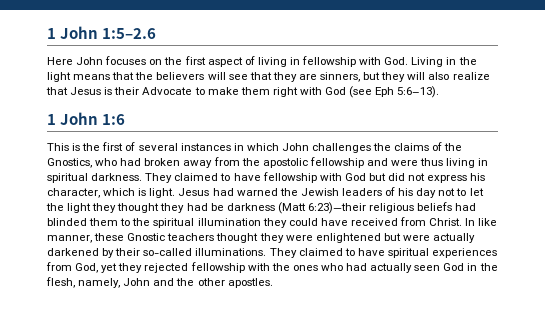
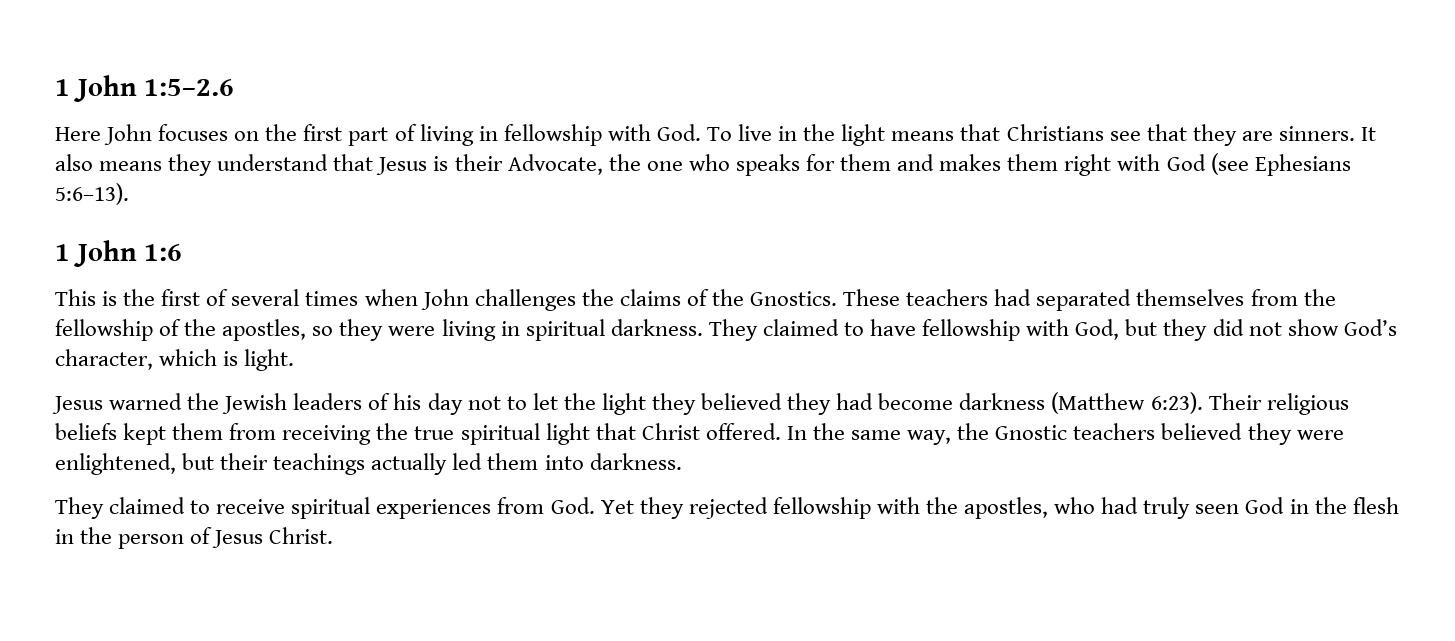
[207,57,243,67] aspect -> [348,127,389,146] part
[411,57,444,67] Living -> [706,124,773,141] To live
[135,72,226,80] the believers will -> [1006,124,1104,141] Christians
[320,72,490,82] [46,87,239,95] sinners, but they will also realize that Jesus is their Advocate to make -> [1278,126,1376,141] [55,154,1002,176] sinners. It also means they understand that Jesus is their Advocate, the one who speaks for them and makes
[375,87,395,97] Eph -> [1254,154,1351,176] Ephesians
[180,143,279,151] instances in which -> [305,289,418,306] times when
[47,157,444,168] Gnostics, who had broken away from the apostolic fellowship and were thus -> [750,289,1336,311] [55,319,436,341] Gnostics. These teachers had separated themselves from the fellowship of the apostles, so they were
[344,173,486,183] God but did not express his -> [1075,319,1397,341] God, but they did not show God’s
[178,188,234,196] Jesus had -> [52,396,103,414] // Jesus
[117,203,160,213] thought -> [701,393,783,410] believed
[210,202,477,214] [47,217,498,228] [47,233,125,243] be darkness (Matt 6:23)—their religious beliefs had blinded them to the spiritual illumination they could have received from Christ. In like manner, these -> [878,392,1349,415] [55,423,990,445] become darkness (Matthew 6:23). Their religious beliefs kept them from receiving the true spiritual light that Christ offered. In the same way, the
[216,233,476,243] [47,248,385,258] thought they were enlightened but were actually darkened by their so-called illuminations. They claimed to have -> [1161,423,1344,445] [55,453,682,475] [55,497,286,519] believed they were enlightened, but their teachings actually led them into darkness. // They claimed to receive
[75,263,118,273] God, yet -> [550,497,634,514] God. Yet
[292,263,413,273] ones who had actually -> [964,497,1191,519] apostles, who had truly
[46,277,273,288] flesh, namely, John and the other apostles. -> [1352,497,1399,514] [55,527,334,549] flesh in the person of Jesus Christ.

